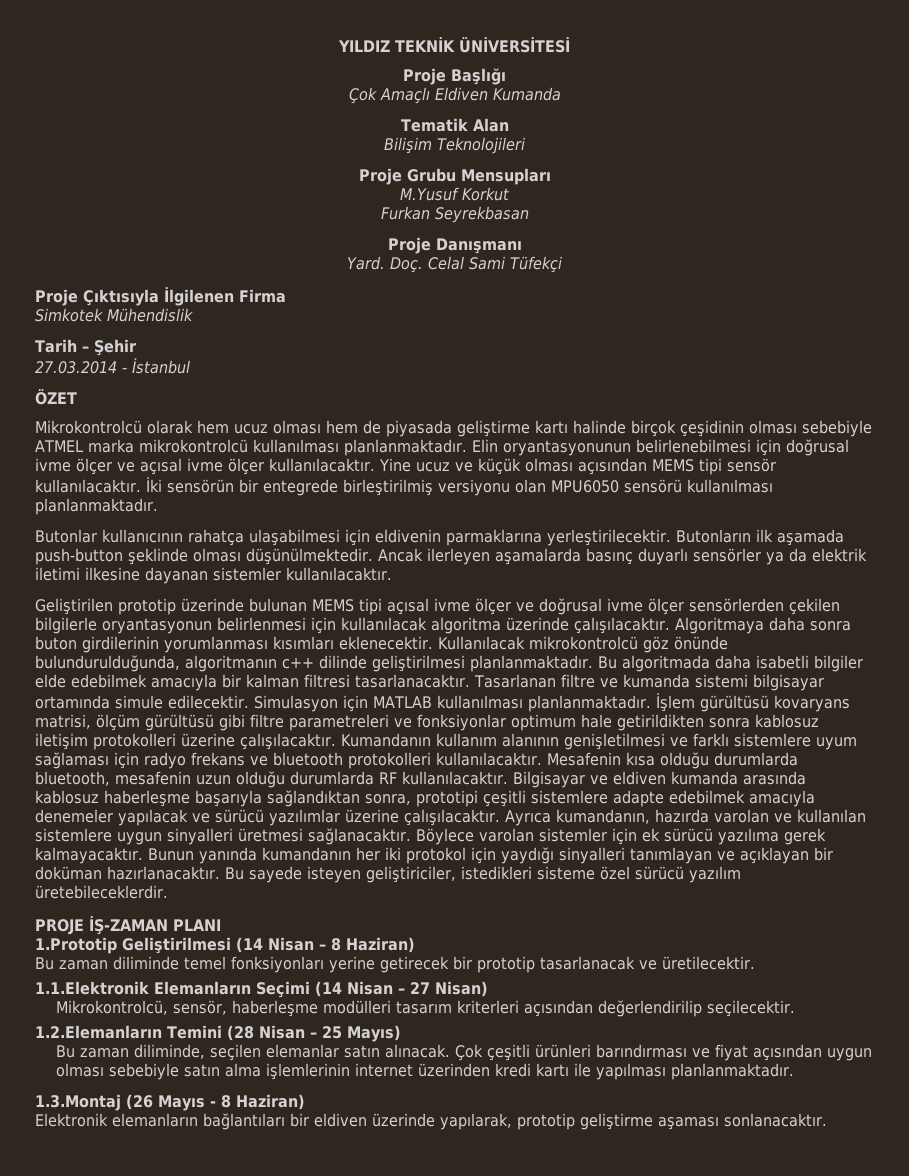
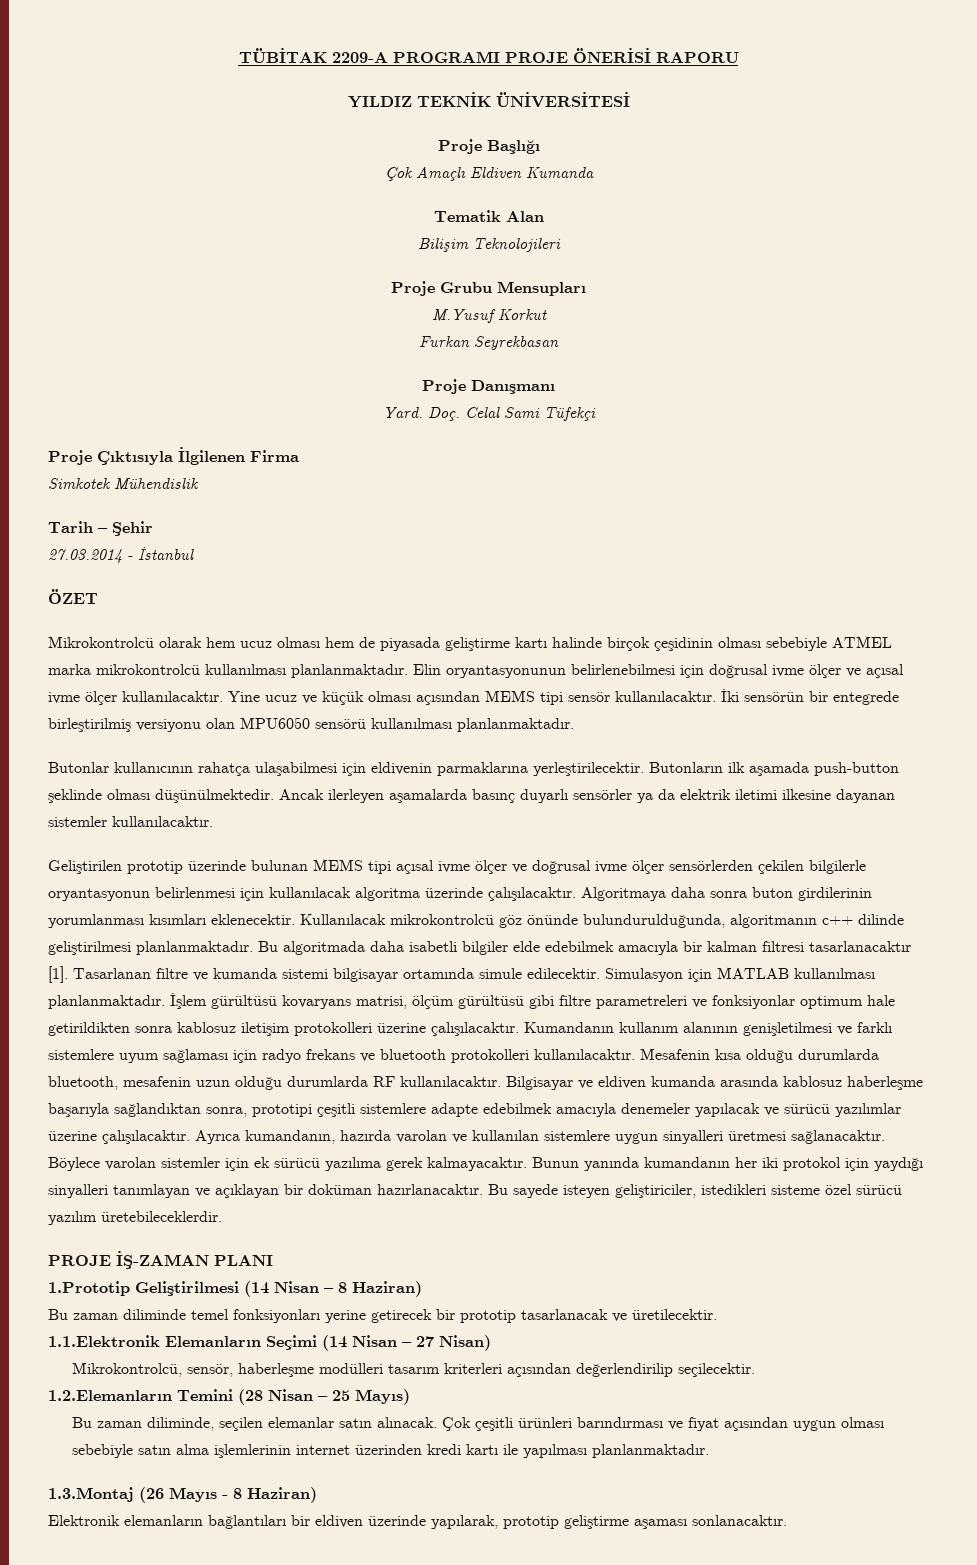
(338, 46) none -> [238,48,739,63] TÜBİTAK 2209-A PROGRAMI PROJE ÖNERİSİ RAPORU //
[355,674,470,688] tasarlanacaktır. -> [809,941,911,952] [48,966,68,983] tasarlanacaktır [1].

